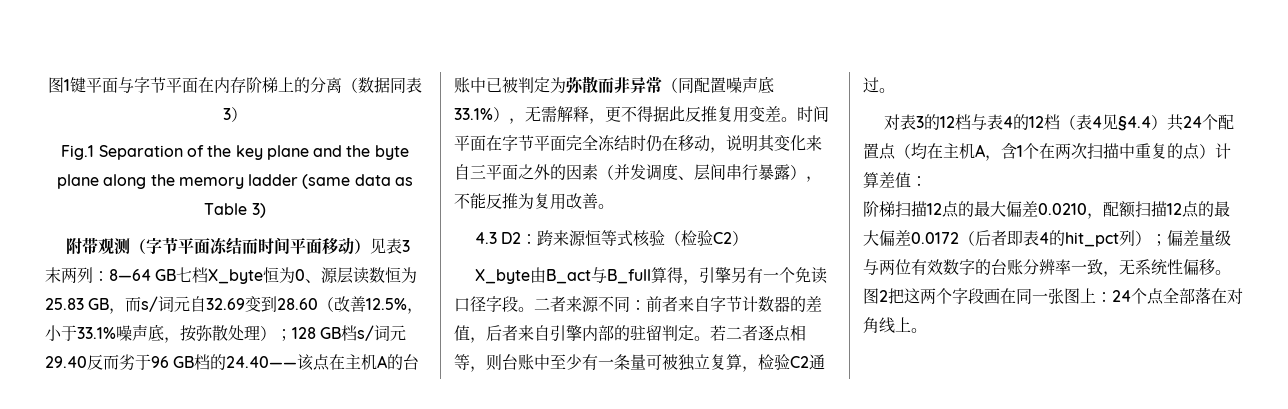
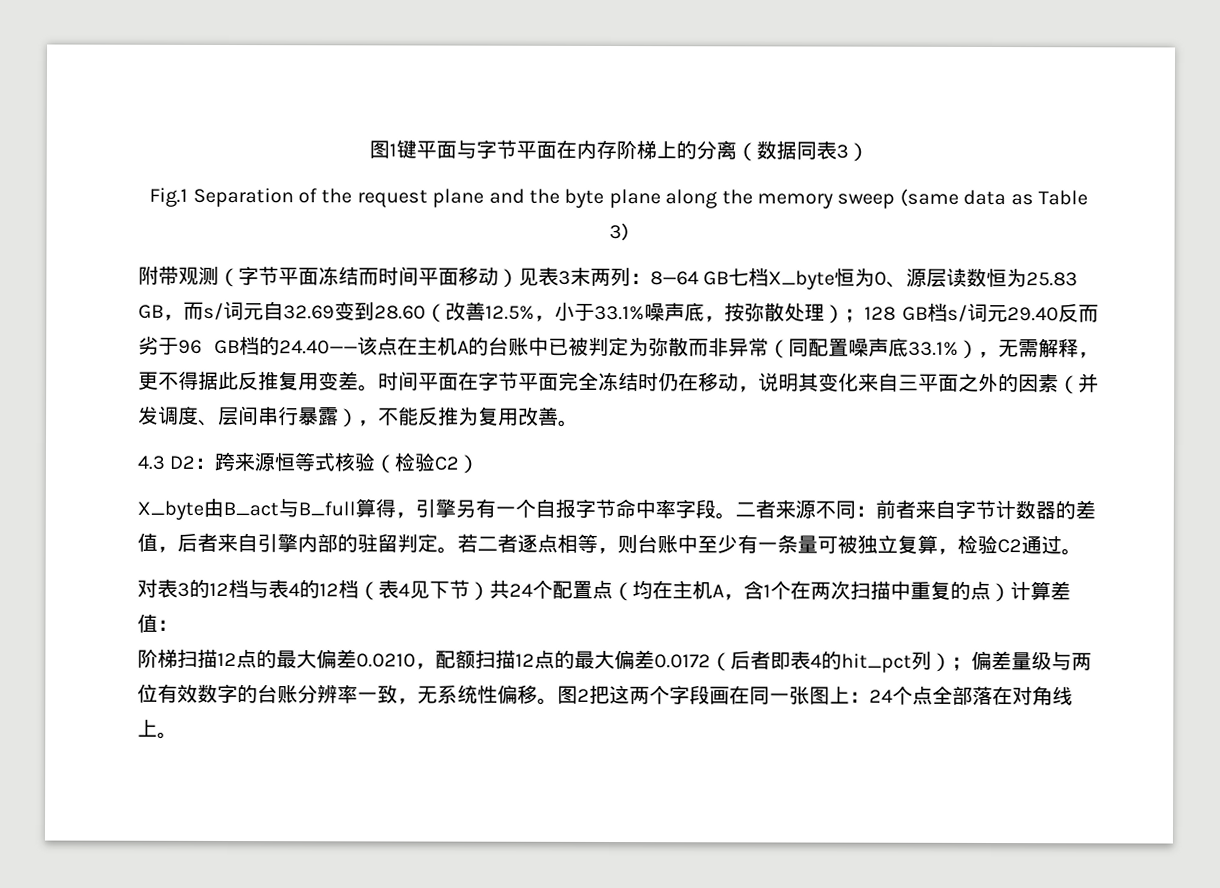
[235,145,263,160] key -> [356,189,428,208] request
[248,174,299,186] ladder -> [837,193,896,209] sweep
[794,267,827,284] [454,296,486,312] 免读口径 -> [535,498,676,519] 自报字节命中率
[1117,116,1151,131] §4.4 -> [429,579,470,599] 下节

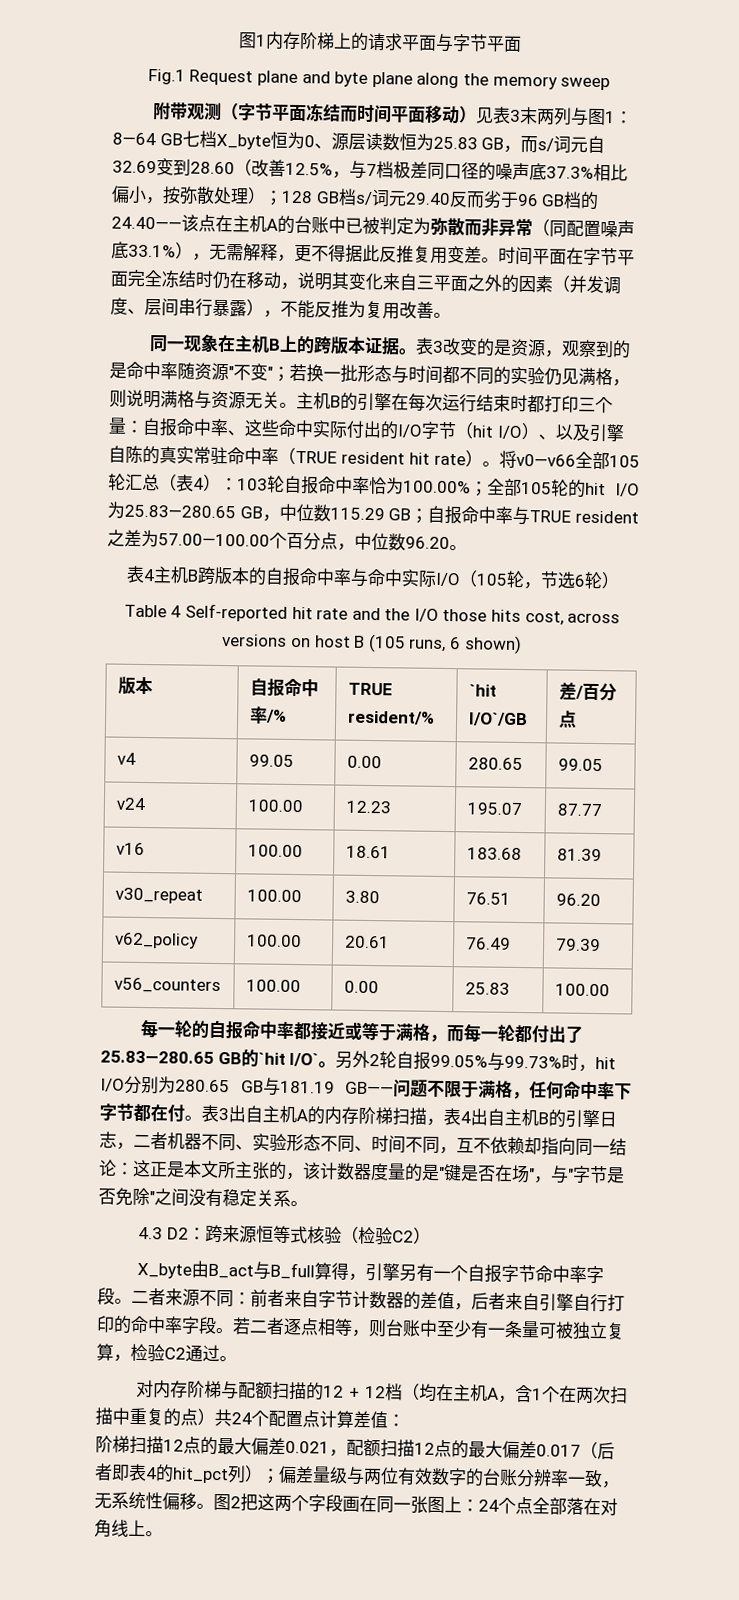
[368,139,417,159] 图1键 -> [237,31,403,52] 图1内存阶梯上的请求
[555,139,869,162] [149,187,428,208] 在内存阶梯上的分离（数据同表3） // Fig.1 Separation of the request -> [147,68,254,86] // Fig.1 Request
[528,188,560,204] the -> (331, 77) none
[899,188,1088,207] [608,222,629,242] (same data as Table 3) -> (611, 84) none
(631, 277) none -> [570,107,617,126] 与图1
[554,301,705,322] 小于33.1%噪声底 -> [349,160,628,182] [111,185,147,204] 与7档极差同口径的噪声底37.3%相比偏小
(579, 423) none -> [149,333,632,359] [109,361,630,387] [109,389,613,414] [108,417,625,443] [108,445,640,470] [108,473,640,498] [107,501,639,526] [107,529,467,551] [125,565,620,590] [123,603,621,626] [222,633,522,654] [117,676,153,695] [249,677,319,697] [249,706,287,724] [347,682,393,696] [347,710,435,725] [468,684,497,697] [467,712,528,727] [558,682,617,702] [557,710,577,728] [116,752,136,765] [248,754,294,767] [346,755,382,769] [467,757,523,771] [557,758,603,772] [115,797,146,811] [247,799,303,813] [345,800,391,814] [466,802,522,816] [556,803,602,817] [115,842,145,856] [247,844,303,858] [345,845,391,859] [466,847,522,861] [556,848,602,862] [114,887,203,904] [246,889,302,903] [344,890,380,904] [465,892,511,905] [555,893,601,907] [114,932,199,949] [246,934,302,948] [344,935,390,949] [465,937,511,950] [555,938,601,952] [113,977,221,994] [245,979,301,993] [343,980,379,994] [464,982,510,995] [554,983,610,997] [140,1018,585,1044] [100,1049,617,1073] [100,1075,632,1100] [99,1103,617,1128] [99,1131,627,1156] [98,1159,625,1184] [98,1187,308,1208] // 同一现象在主机B上的跨版本证据。表3改变的是资源，观察到的是命中率随资源"不变"；若换一批形态与时间都不同的实验仍见满格，则说明满格与资源无关。主机B的引擎在每次运行结束时都打印三个量：自报命中率、这些命中实际付出的I/O字节（hit I/O）、以及引擎自陈的真实常驻命中率（TRUE resident hit rate）。将v0—v66全部105轮汇总（表4）：103轮自报命中率恰为100.00%；全部105轮的hit I/O为25.83—280.65 GB，中位数115.29 GB；自报命中率与TRUE resident之差为57.00—100.00个百分点，中位数96.20。 // 表4主机B跨版本的自报命中率与命中实际I/O（105轮，节选6轮） // Table 4 Self-reported hit rate and the I/O those hits cost, across versions on host B (105 runs, 6 shown) // 版本 | 自报命中率/% | TRUE resident/% | `hit I/O`/GB | 差/百分点 // v4 | 99.05 | 0.00 | 280.65 | 99.05 // v24 | 100.00 | 12.23 | 195.07 | 87.77 // v16 | 100.00 | 18.61 | 183.68 | 81.39 // v30_repeat | 100.00 | 3.80 | 76.51 | 96.20 // v62_policy | 100.00 | 20.61 | 76.49 | 79.39 // v56_counters | 100.00 | 0.00 | 25.83 | 100.00 // 每一轮的自报命中率都接近或等于满格，而每一轮都付出了25.83—280.65 GB的`hit I/O`。另外2轮自报99.05%与99.73%时，hit I/O分别为280.65 GB与181.19 GB——问题不限于满格，任何命中率下字节都在付。表3出自主机A的内存阶梯扫描，表4出自主机B的引擎日志，二者机器不同、实验形态不同、时间不同，互不依赖却指向同一结论：这正是本文所主张的，该计数器度量的是"键是否在场"，与"字节是否免除"之间没有稳定关系。
[297,533,438,553] 内部的驻留判定 -> [573,1293,625,1313] [96,1315,217,1335] 自行打印的命中率字段
[157,578,613,601] 表3的12档与表4的12档（表4见下节）共24个配置点 -> [153,1380,403,1401] 内存阶梯与配额扫描的12 + 12档
(1011, 592) none -> [214,1409,320,1428] 共24个配置点
[356,653,416,668] 0.0210 -> [285,1440,330,1454] 0.021
[654,654,711,669] 0.0172 -> [536,1444,581,1457] 0.017

